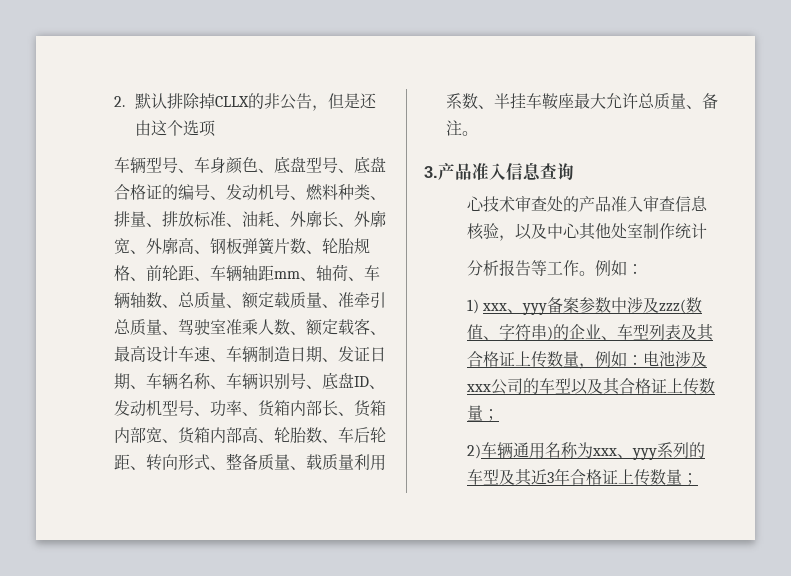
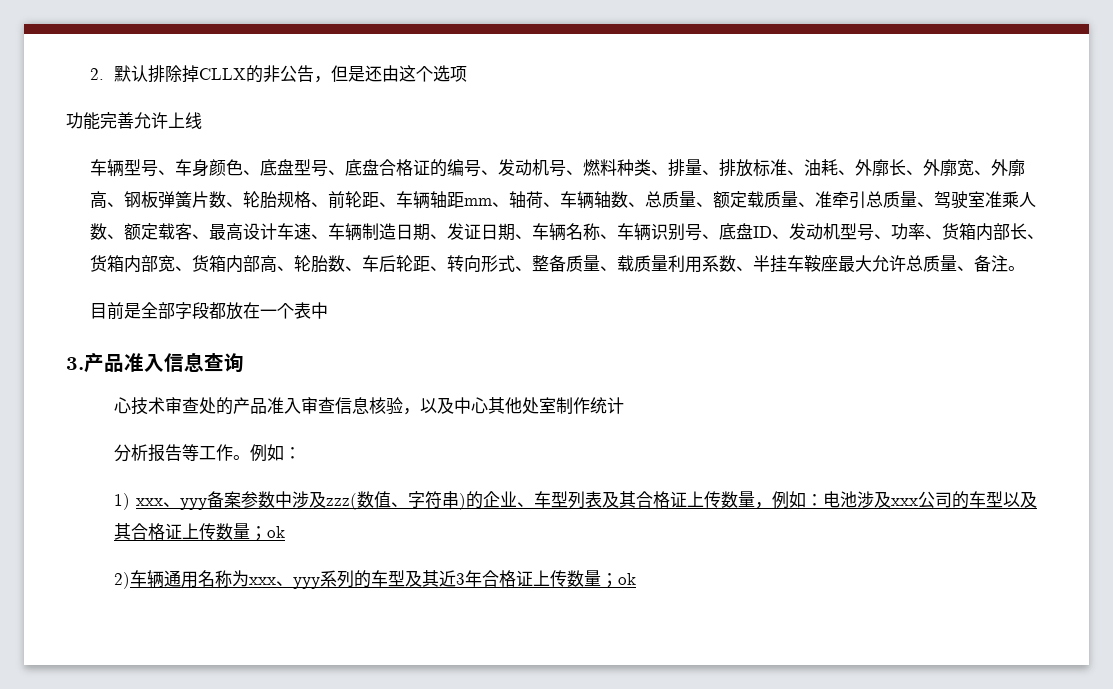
(217, 128) none -> [66,112,202,130] // 功能完善允许上线
(478, 133) none -> [90,302,329,320] // 目前是全部字段都放在一个表中
(500, 415) none -> [267,526,286,538] ok
(699, 479) none -> [618,573,637,585] ok

